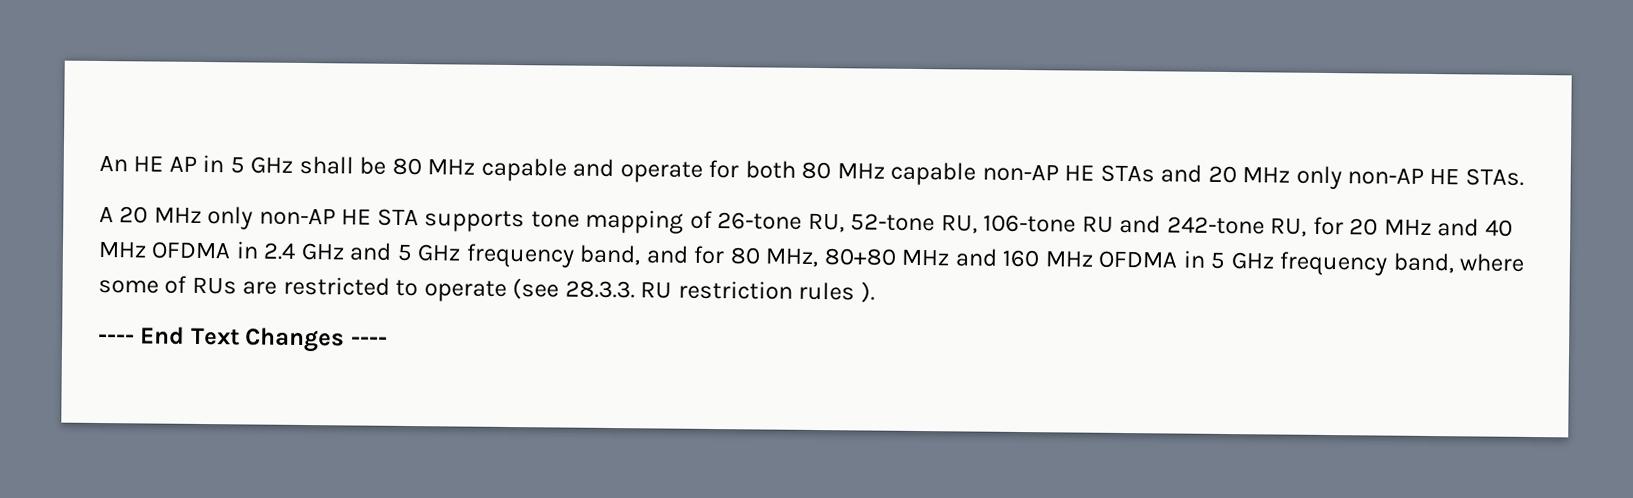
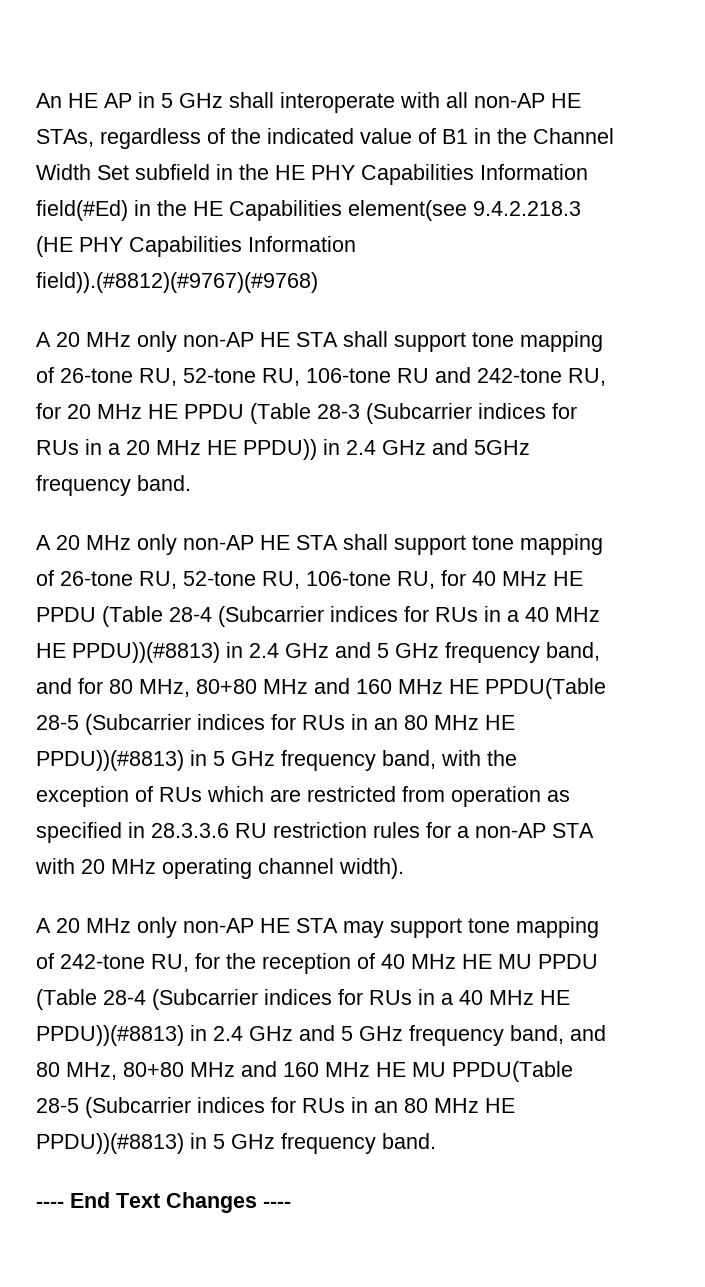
[359,156,1524,190] [99,205,526,233] be 80 MHz capable and operate for both 80 MHz capable non-AP HE STAs and 20 MHz only non-AP HE STAs. // A 20 MHz only non-AP HE STA supports -> [280,92,581,113] [36,128,614,149] [36,164,588,185] [36,200,581,221] [36,236,356,257] [36,272,318,293] [36,331,466,352] interoperate with all non-AP HE STAs, regardless of the indicated value of B1 in the Channel Width Set subfield in the HE PHY Capabilities Information field(#Ed) in the HE Capabilities element(see 9.4.2.218.3 (HE PHY Capabilities Information field)).(#8812)(#9767)(#9768) // A 20 MHz only non-AP HE STA shall support
[1437,218,1513,237] [98,240,232,260] and 40 MHz OFDMA -> [148,403,577,424] [36,439,530,460] [36,475,191,496] [36,534,603,555] [36,570,583,589] [36,606,600,627] [36,642,220,663] HE PPDU (Table 28-3 (Subcarrier indices for RUs in a 20 MHz HE PPDU)) in 2.4 GHz and 5GHz frequency band. // A 20 MHz only non-AP HE STA shall support tone mapping of 26-tone RU, 52-tone RU, 106-tone RU, for 40 MHz HE PPDU (Table 28-4 (Subcarrier indices for RUs in a 40 MHz HE PPDU))(#8813)
[1098,250,1178,269] OFDMA -> [449,678,606,699] [36,714,515,735] [36,750,184,771] HE PPDU(Table 28-5 (Subcarrier indices for RUs in an 80 MHz HE PPDU))(#8813)
[1459,253,1525,272] [98,279,159,294] where some -> [441,750,517,766] [36,786,129,807] with the exception
(237, 285) none -> [207,786,264,802] which
[395,278,875,303] to operate (see 28.3.3. RU restriction rules ). -> [402,786,570,807] [36,822,594,843] [35,858,404,879] [36,917,599,938] [36,953,598,974] [36,989,570,1010] [36,1025,606,1046] [36,1061,573,1082] [36,1097,515,1118] [36,1133,436,1154] from operation as specified in 28.3.3.6 RU restriction rules for a non-AP STA with 20 MHz operating channel width). // A 20 MHz only non-AP HE STA may support tone mapping of 242-tone RU, for the reception of 40 MHz HE MU PPDU (Table 28-4 (Subcarrier indices for RUs in a 40 MHz HE PPDU))(#8813) in 2.4 GHz and 5 GHz frequency band, and 80 MHz, 80+80 MHz and 160 MHz HE MU PPDU(Table 28-5 (Subcarrier indices for RUs in an 80 MHz HE PPDU))(#8813) in 5 GHz frequency band.

